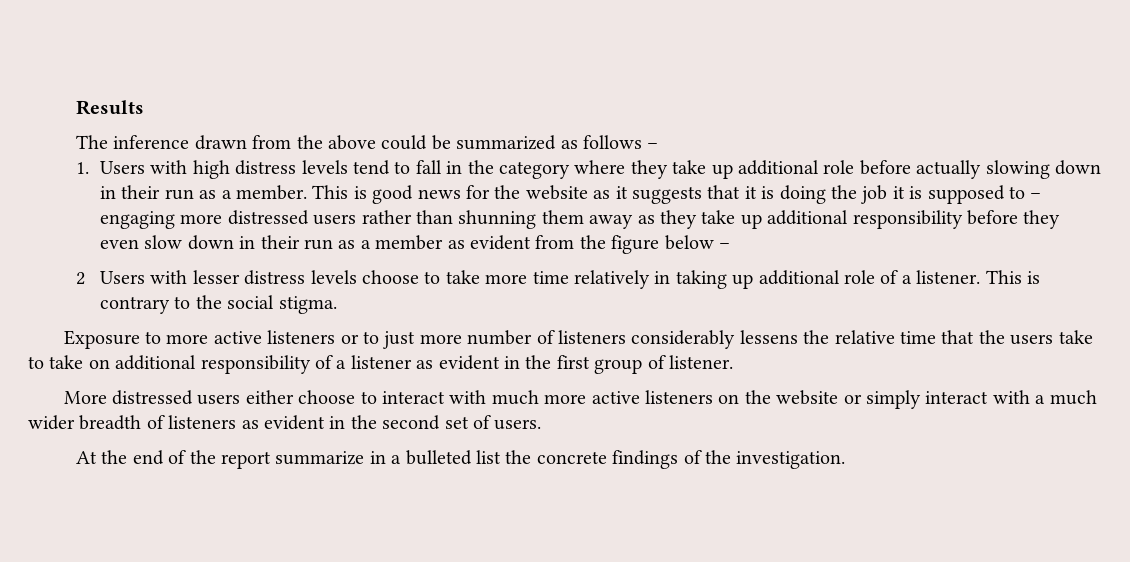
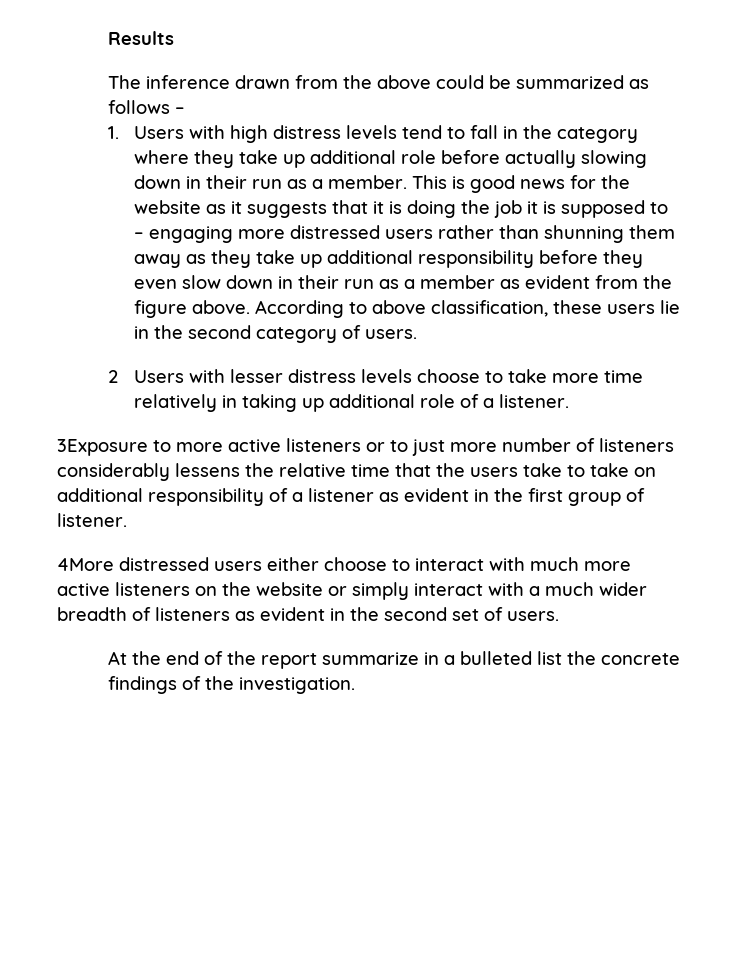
[664,235,730,250] below – -> [191,300,680,318] [133,325,417,343] above. According to above classification, these users lie in the second category of users.
[985,270,1040,284] [99,295,337,314] [63,330,140,349] This is contrary to the social stigma. // Exposure -> [57,439,148,456] // 3Exposure
[63,391,107,404] More -> [57,558,114,571] 4More

